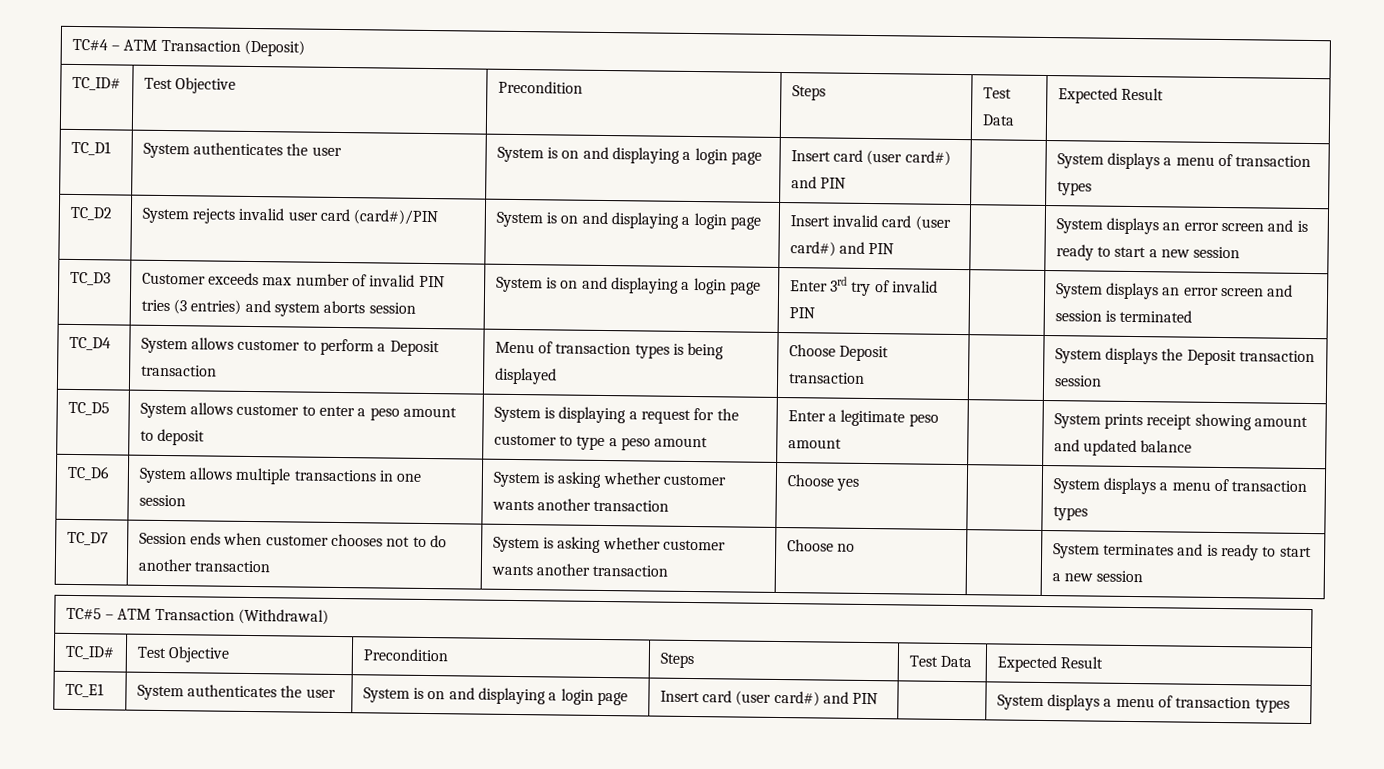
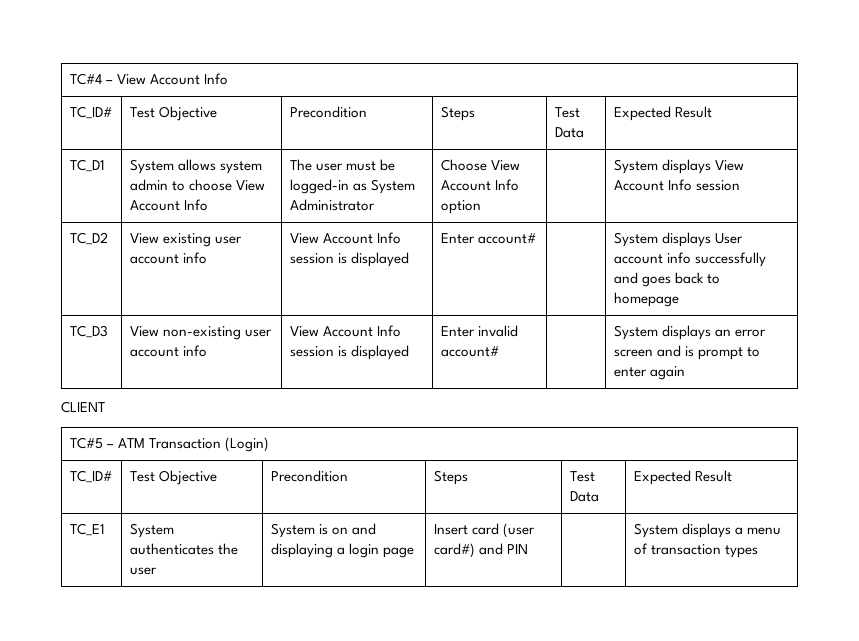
[123,39,306,57] ATM Transaction (Deposit) -> [117,73,229,85] View Account Info
[193,142,342,157] [496,146,763,165] [790,149,951,166] [790,176,847,189] [1056,152,1312,170] [1056,181,1092,196] [69,206,112,221] [141,207,439,226] [495,211,762,230] [789,214,951,231] [789,241,895,257] authenticates the user | System is on and displaying a login page | Insert card (user card#) and PIN | | System displays a menu of transaction types // TC_D2 | System rejects invalid user card (card#)/PIN | System is on and displaying a login page | Insert invalid card (user card#) and PIN -> [177,159,263,174] [129,179,266,191] [129,199,208,211] [289,159,396,171] [289,179,416,194] [289,199,375,211] [440,159,520,171] [440,179,519,191] [440,200,481,214] [613,159,745,174] [613,179,741,191] [69,232,108,245] [129,233,243,247] [129,252,207,264] [289,232,402,244] [289,252,410,267] [440,233,536,244] [613,232,744,247] [613,252,767,267] [613,272,721,287] [613,292,679,307] [69,325,108,338] [129,326,273,340] [129,345,207,357] [289,325,402,337] [289,345,410,360] [440,325,518,337] [440,346,499,357] allows system admin to choose View Account Info | The user must be logged-in as System Administrator | Choose View Account Info option | | System displays View Account Info session // TC_D2 | View existing user account info | View Account Info session is displayed | Enter account# | | System displays User account info successfully and goes back to homepage // TC_D3 | View non-existing user account info | View Account Info session is displayed | Enter invalid account#
[1055,244,1241,261] [69,271,111,286] [141,272,445,288] [140,299,416,317] [495,276,762,295] [789,276,939,297] [788,307,815,319] [1055,282,1294,300] [1054,309,1193,323] [68,336,111,351] [140,337,440,357] [140,364,217,377] [494,341,725,360] [493,367,557,385] [788,344,890,362] [788,372,865,384] [1054,347,1316,366] [1054,375,1102,387] [67,401,110,416] [139,402,458,421] [139,428,206,446] [493,406,739,424] [493,434,709,451] [787,409,939,427] [787,438,842,449] [1053,413,1309,431] [1053,439,1193,457] [66,465,110,481] [138,467,422,485] [138,494,186,507] [492,471,727,488] [491,498,670,512] [786,474,860,491] [1052,477,1308,495] [1052,506,1088,521] [66,531,109,546] [138,532,448,548] [137,558,271,573] [492,536,727,553] [490,563,669,577] [786,539,856,552] [1052,543,1312,561] [1051,570,1144,583] ready to start a new session // TC_D3 | Customer exceeds max number of invalid PIN tries (3 entries) and system aborts session | System is on and displaying a login page | Enter 3rd try of invalid PIN | | System displays an error screen and session is terminated // TC_D4 | System allows customer to perform a Deposit transaction | Menu of transaction types is being displayed | Choose Deposit transaction | | System displays the Deposit transaction session // TC_D5 | System allows customer to enter a peso amount to deposit | System is displaying a request for the customer to type a peso amount | Enter a legitimate peso amount | | System prints receipt showing amount and updated balance // TC_D6 | System allows multiple transactions in one session | System is asking whether customer wants another transaction | Choose yes | | System displays a menu of transaction types // TC_D7 | Session ends when customer chooses not to do another transaction | System is asking whether customer wants another transaction | Choose no | | System terminates and is ready to start a new session -> [698,347,761,360] [613,366,685,380] [61,401,105,413] prompt to enter again // CLIENT
[238,608,330,625] (Withdrawal) -> [225,437,270,452] (Login)

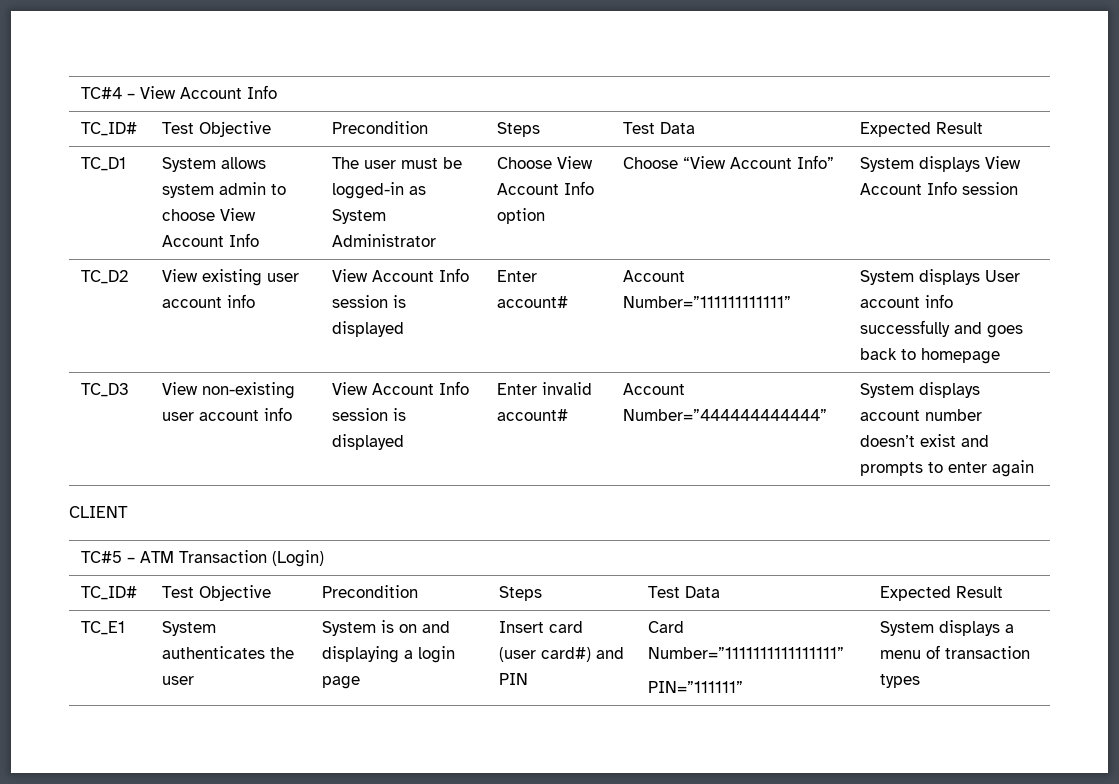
(481, 207) none -> [623,155,835,169] Choose “View Account Info”
(536, 238) none -> [623,270,686,282] [623,296,792,308] Account Number=”111111111111”
[613,325,767,340] [613,345,744,360] | System displays an error screen and is prompt -> [623,383,686,395] [623,409,828,421] [860,382,981,398] [860,409,983,421] [860,434,990,447] [860,462,924,476] Account Number=”444444444444” | System displays account number doesn’t exist and prompts
(529, 549) none -> [648,621,685,633] [648,647,845,659] [648,681,744,693] Card Number=”1111111111111111” // PIN=”111111”

